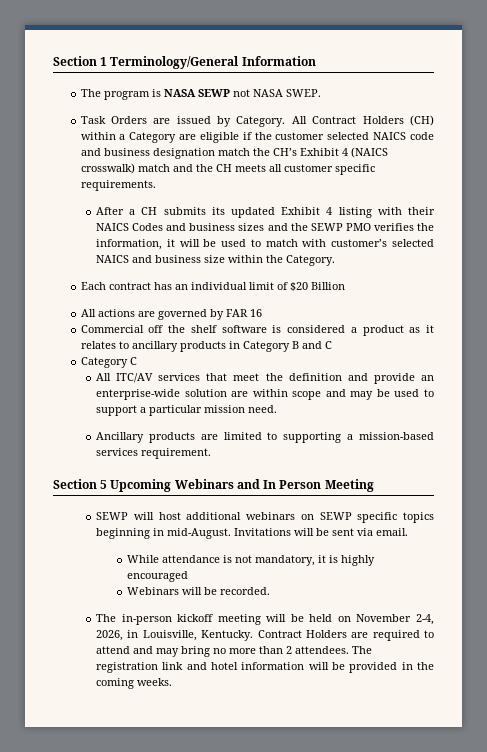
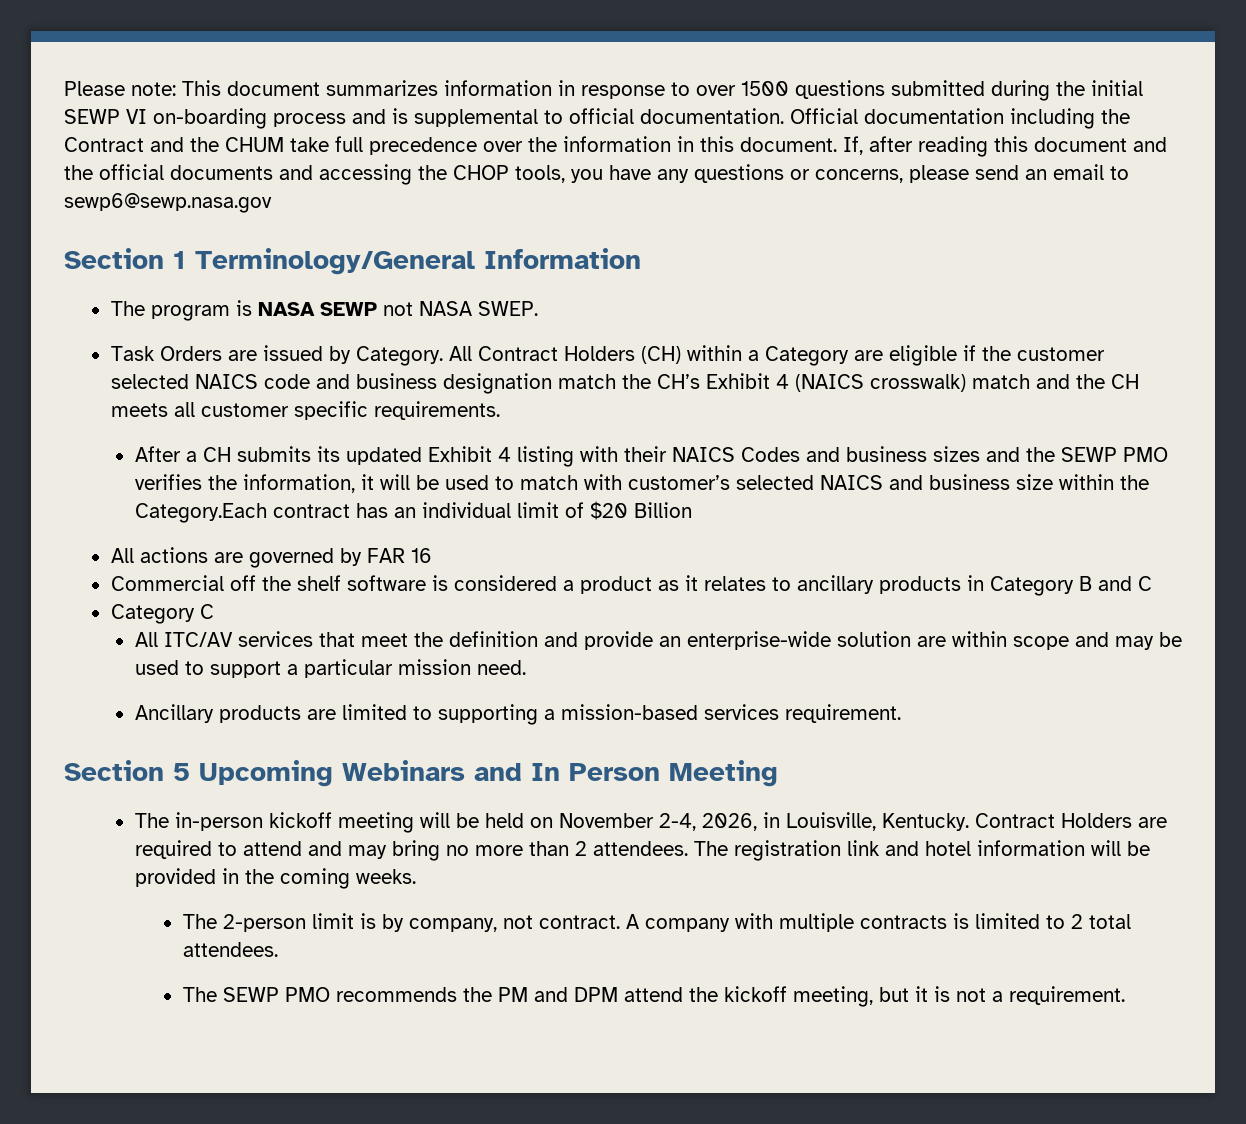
(53, 61) none -> [64,80,1143,101] [64,108,1130,129] [64,136,1167,157] [64,164,1129,185] [64,193,272,213] Please note: This document summarizes information in response to over 1500 questions submitted during the initial SEWP VI on-boarding process and is supplemental to official documentation. Official documentation including the Contract and the CHUM take full precedence over the information in this document. If, after reading this document and the official documents and accessing the CHOP tools, you have any questions or concerns, please send an email to sewp6@sewp.nasa.gov //
[286,255,336,266] [80,282,106,290] Category. // Each -> [134,503,267,523] Category.Each
[96,512,434,523] [96,528,409,539] [127,555,376,566] [127,571,189,582] [127,587,271,595] // SEWP will host additional webinars on SEWP specific topics beginning in mid-August. Invitations will be sent via email. // While attendance is not mandatory, it is highly encouraged // Webinars will be recorded. -> (778, 773) none
(173, 682) none -> [182,913,1131,932] [182,942,278,957] [182,986,1125,1007] // The 2-person limit is by company, not contract. A company with multiple contracts is limited to 2 total attendees. // The SEWP PMO recommends the PM and DPM attend the kickoff meeting, but it is not a requirement.

